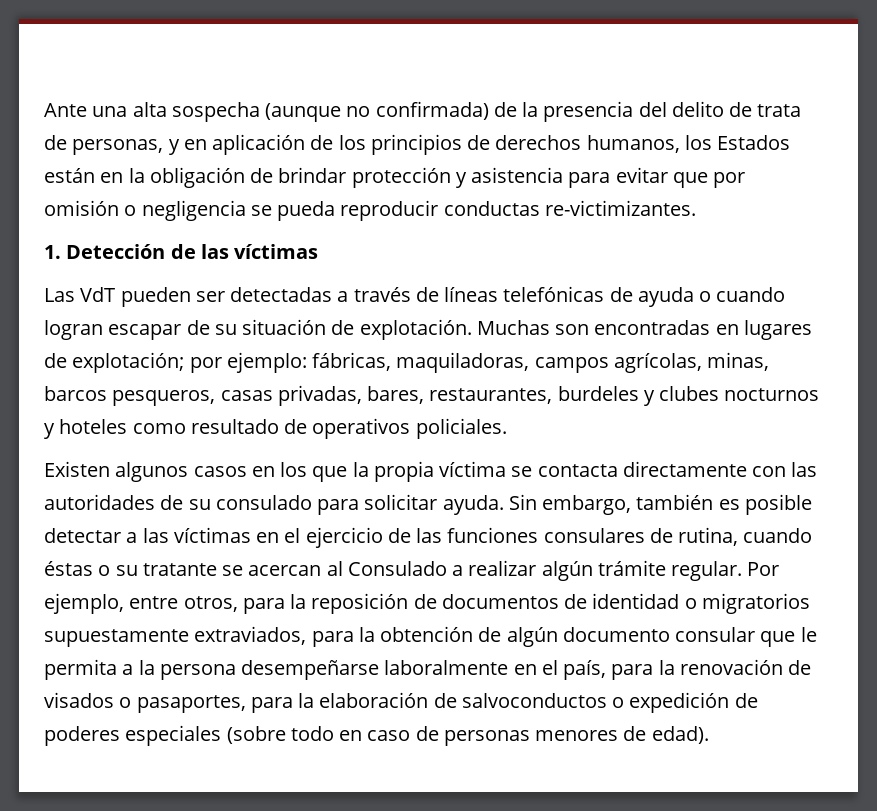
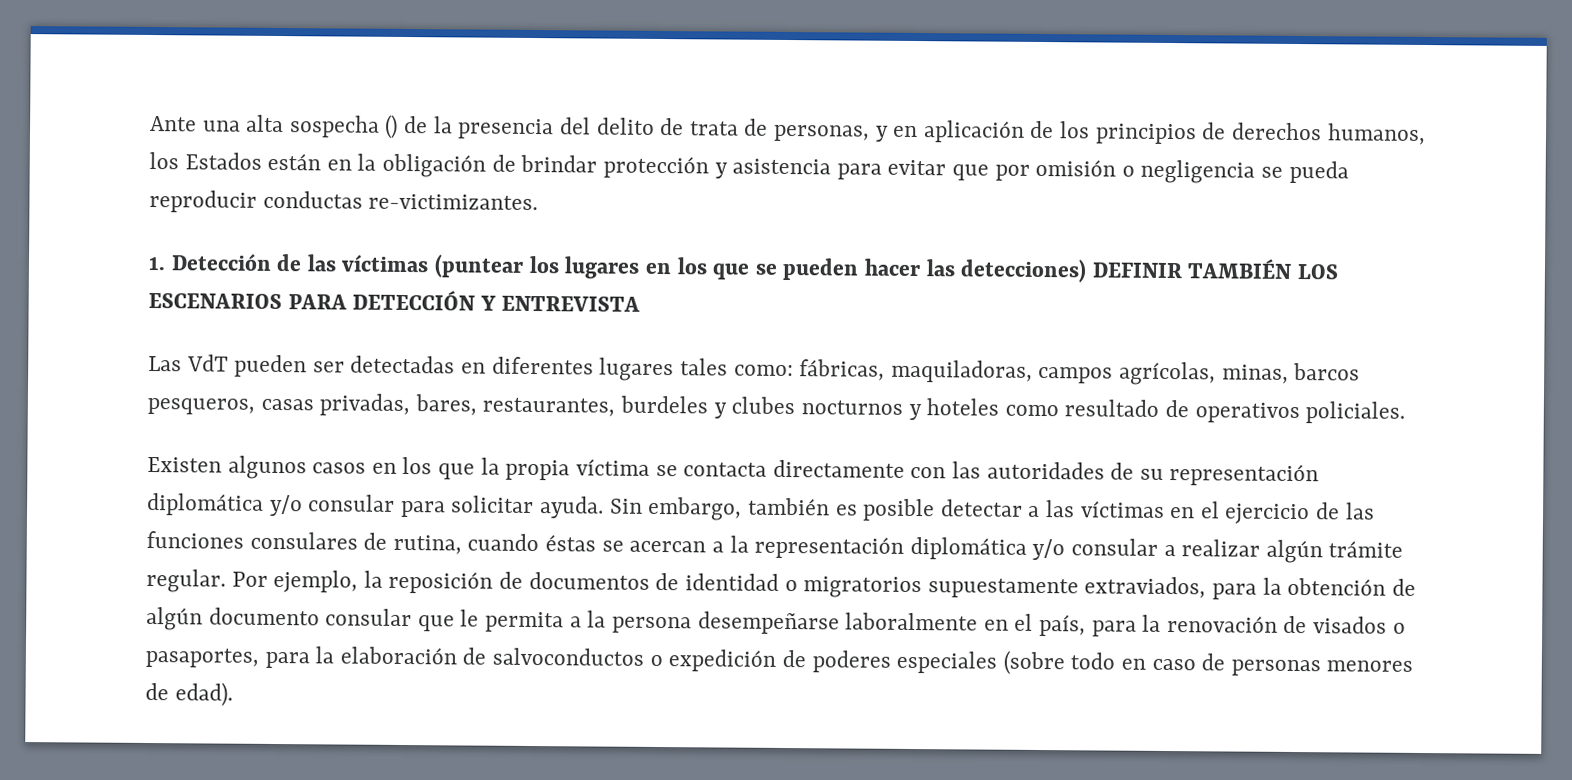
[265,101,489,122] (aunque no confirmada) -> [384,114,399,139] ()
(319, 251) none -> [434,254,1340,283] [148,289,641,312] (puntear los lugares en los que se pueden hacer las detecciones) DEFINIR TAMBIÉN LOS ESCENARIOS PARA DETECCIÓN Y ENTREVISTA
[337,286,786,307] [44,319,812,340] [44,352,307,373] a través de líneas telefónicas de ayuda o cuando logran escapar de su situación de explotación. Muchas son encontradas en lugares de explotación; por ejemplo: -> [461,356,794,382] en diferentes lugares tales como:
[215,495,312,510] consulado -> [1169,463,1320,487] [146,492,396,517] representación diplomática y/o consular
[98,561,447,576] o su tratante se acercan al Consulado -> [601,535,1158,561] se acercan a la representación diplomática y/o consular
[129,596,285,614] entre otros, para -> (359, 581) none

